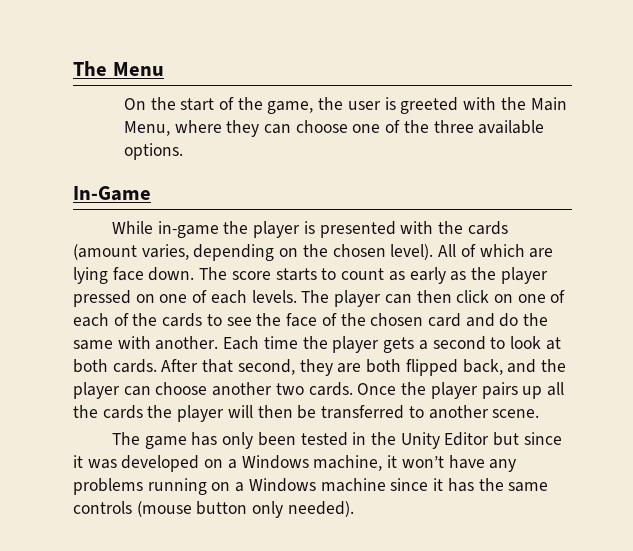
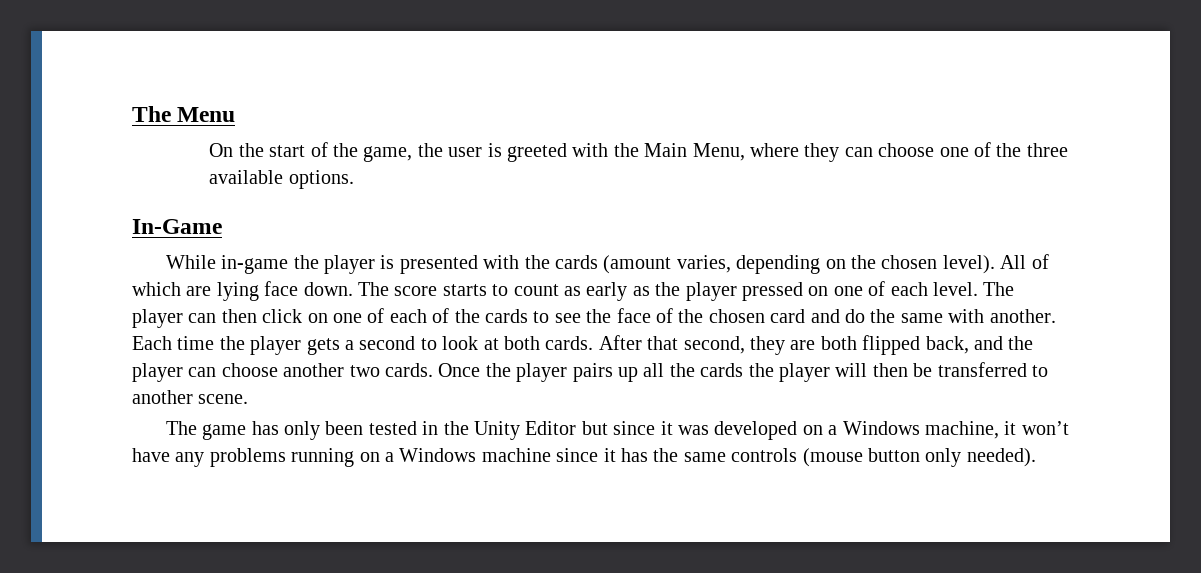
[251,290,297,303] levels. -> [932,282,978,296] level.

